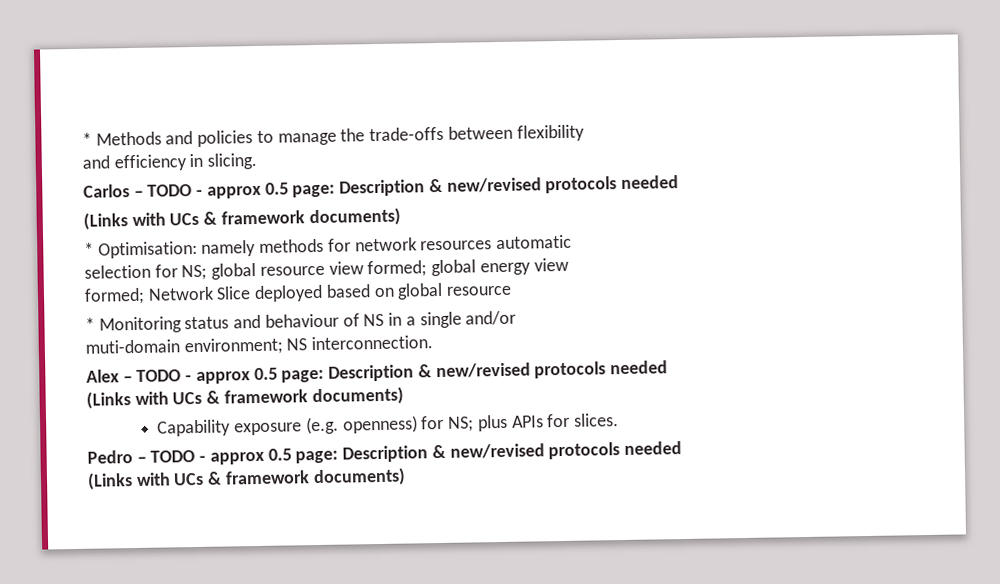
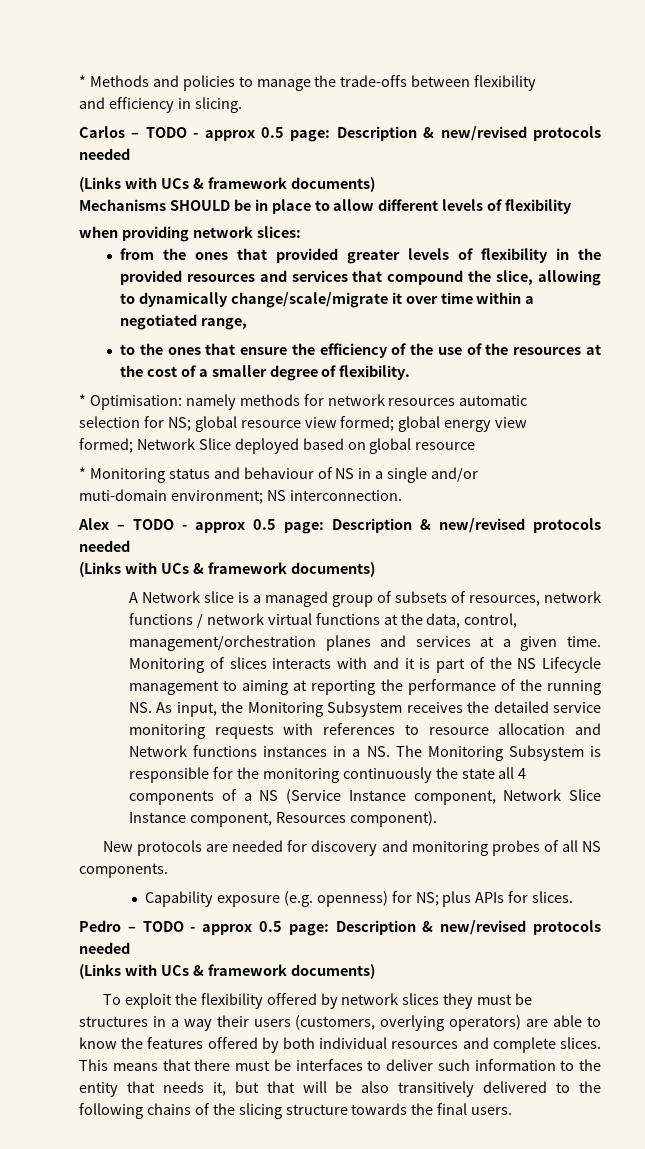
(401, 217) none -> [79,199,573,214] [79,226,301,242] [119,248,602,264] [119,270,602,286] [119,292,535,308] [119,314,247,330] [119,343,601,358] [119,365,411,381] // Mechanisms SHOULD be in place to allow different levels of flexibility // when providing network slices: // from the ones that provided greater levels of flexibility in the provided resources and services that compound the slice, allowing to dynamically change/scale/migrate it over time within a negotiated range, // to the ones that ensure the efficiency of the use of the resources at the cost of a smaller degree of flexibility.
(404, 396) none -> [129,591,602,607] [129,613,518,628] [129,635,601,651] [129,657,602,673] [129,679,602,695] [129,701,601,717] [129,723,601,739] [129,745,602,761] [129,767,527,783] [129,789,601,805] [129,811,437,827] [102,840,601,856] [79,863,168,878] // A Network slice is a managed group of subsets of resources, network functions / network virtual functions at the data, control, management/orchestration planes and services at a given time. Monitoring of slices interacts with and it is part of the NS Lifecycle management to aiming at reporting the performance of the running NS. As input, the Monitoring Subsystem receives the detailed service monitoring requests with references to resource allocation and Network functions instances in a NS. The Monitoring Subsystem is responsible for the monitoring continuously the state all 4 components of a NS (Service Instance component, Network Slice Instance component, Resources component). // New protocols are needed for discovery and monitoring probes of all NS components.
(406, 477) none -> [102,993,533,1009] [79,1015,602,1031] [79,1037,601,1053] [79,1059,601,1071] [79,1081,601,1097] [79,1103,513,1119] // To exploit the flexibility offered by network slices they must be structures in a way their users (customers, overlying operators) are able to know the features offered by both individual resources and complete slices. This means that there must be interfaces to deliver such information to the entity that needs it, but that will be also transitively delivered to the following chains of the slicing structure towards the final users.

